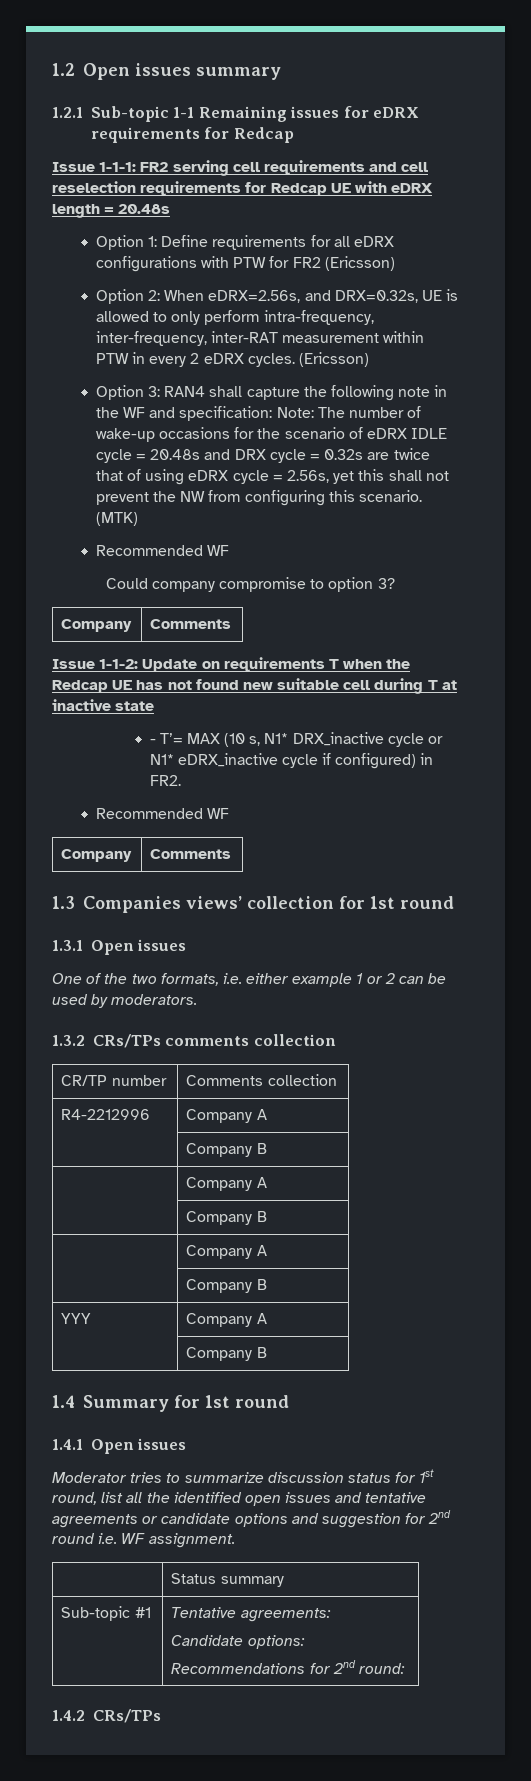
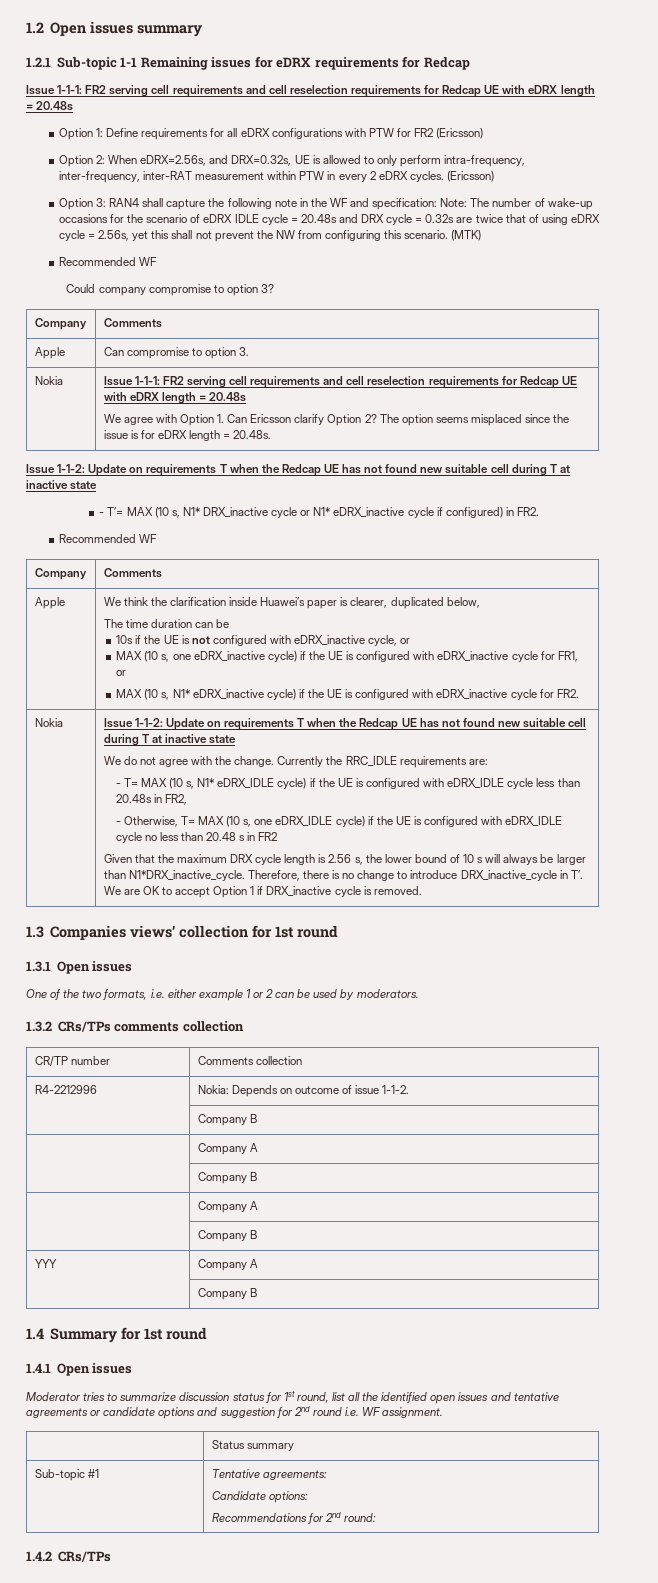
(232, 624) none -> [34,347,65,359] [103,347,250,359] [34,376,63,385] [103,376,577,388] [103,392,247,404] [103,414,570,426] [103,430,272,441] // Apple | Can compromise to option 3. // Nokia | Issue 1-1-1: FR2 serving cell requirements and cell reselection requirements for Redcap UE with eDRX length = 20.48s // We agree with Option 1. Can Ericsson clarify Option 2? The option seems misplaced since the issue is for eDRX length = 20.48s.
(232, 854) none -> [34,597,65,609] [103,597,480,609] [103,619,230,628] [116,635,411,646] [116,651,578,662] [116,670,127,676] [116,689,579,700] [34,718,63,727] [103,718,587,730] [103,734,237,746] [103,756,488,768] [115,778,580,789] [115,794,187,805] [115,816,563,827] [115,832,278,843] [103,854,586,865] [103,870,583,881] [103,886,422,898] // Apple | We think the clarification inside Huawei’s paper is clearer, duplicated below, // The time duration can be // 10s if the UE is not configured with eDRX_inactive cycle, or // MAX (10 s, one eDRX_inactive cycle) if the UE is configured with eDRX_inactive cycle for FR1, or // MAX (10 s, N1* eDRX_inactive cycle) if the UE is configured with eDRX_inactive cycle for FR2. // Nokia | Issue 1-1-2: Update on requirements T when the Redcap UE has not found new suitable cell during T at inactive state // We do not agree with the change. Currently the RRC_IDLE requirements are: // - T= MAX (10 s, N1* eDRX_IDLE cycle) if the UE is configured with eDRX_IDLE cycle less than 20.48s in FR2, // - Otherwise, T= MAX (10 s, one eDRX_IDLE cycle) if the UE is configured with eDRX_IDLE cycle no less than 20.48 s in FR2 // Given that the maximum DRX cycle length is 2.56 s, the lower bound of 10 s will always be larger than N1*DRX_inactive_cycle. Therefore, there is no change to introduce DRX_inactive_cycle in T’. We are OK to accept Option 1 if DRX_inactive cycle is removed.
[186,1109,267,1123] Company A -> [197,1085,410,1097] Nokia: Depends on outcome of issue 1-1-2.

